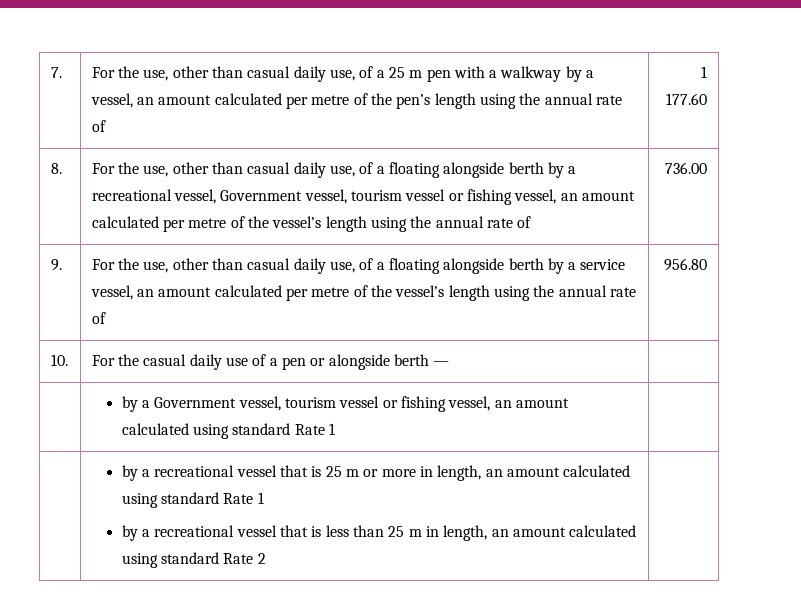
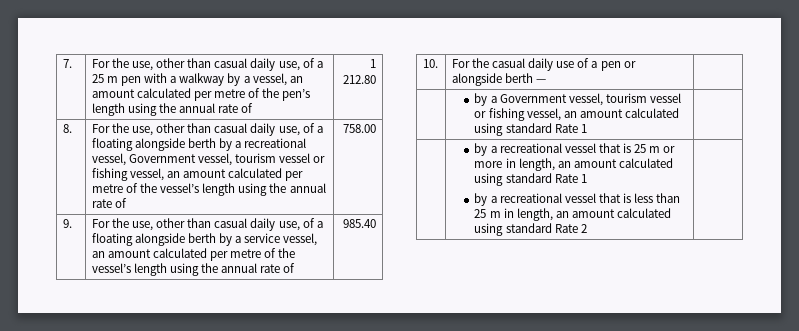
[666,93,708,105] 177.60 -> [343,75,377,84] 212.80
[665,162,708,174] 736.00 -> [343,124,377,133] 758.00
[664,258,708,271] 956.80 -> [343,219,377,228] 985.40

